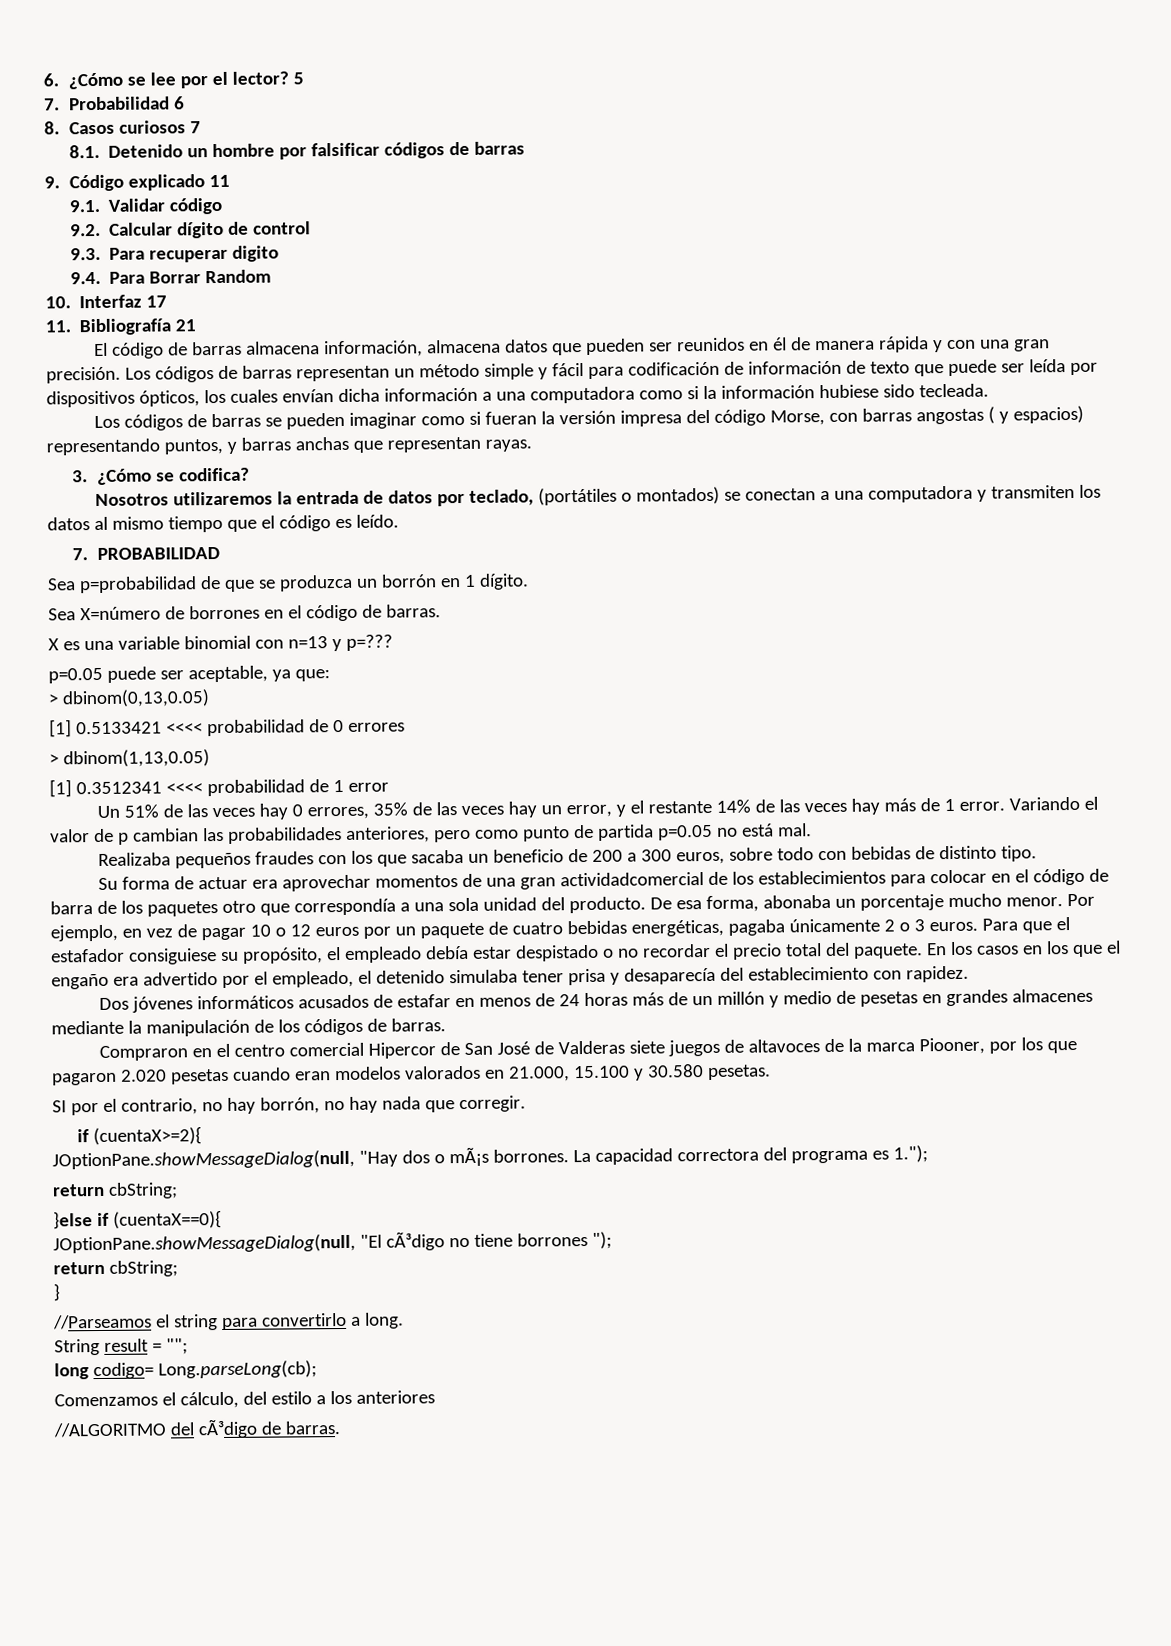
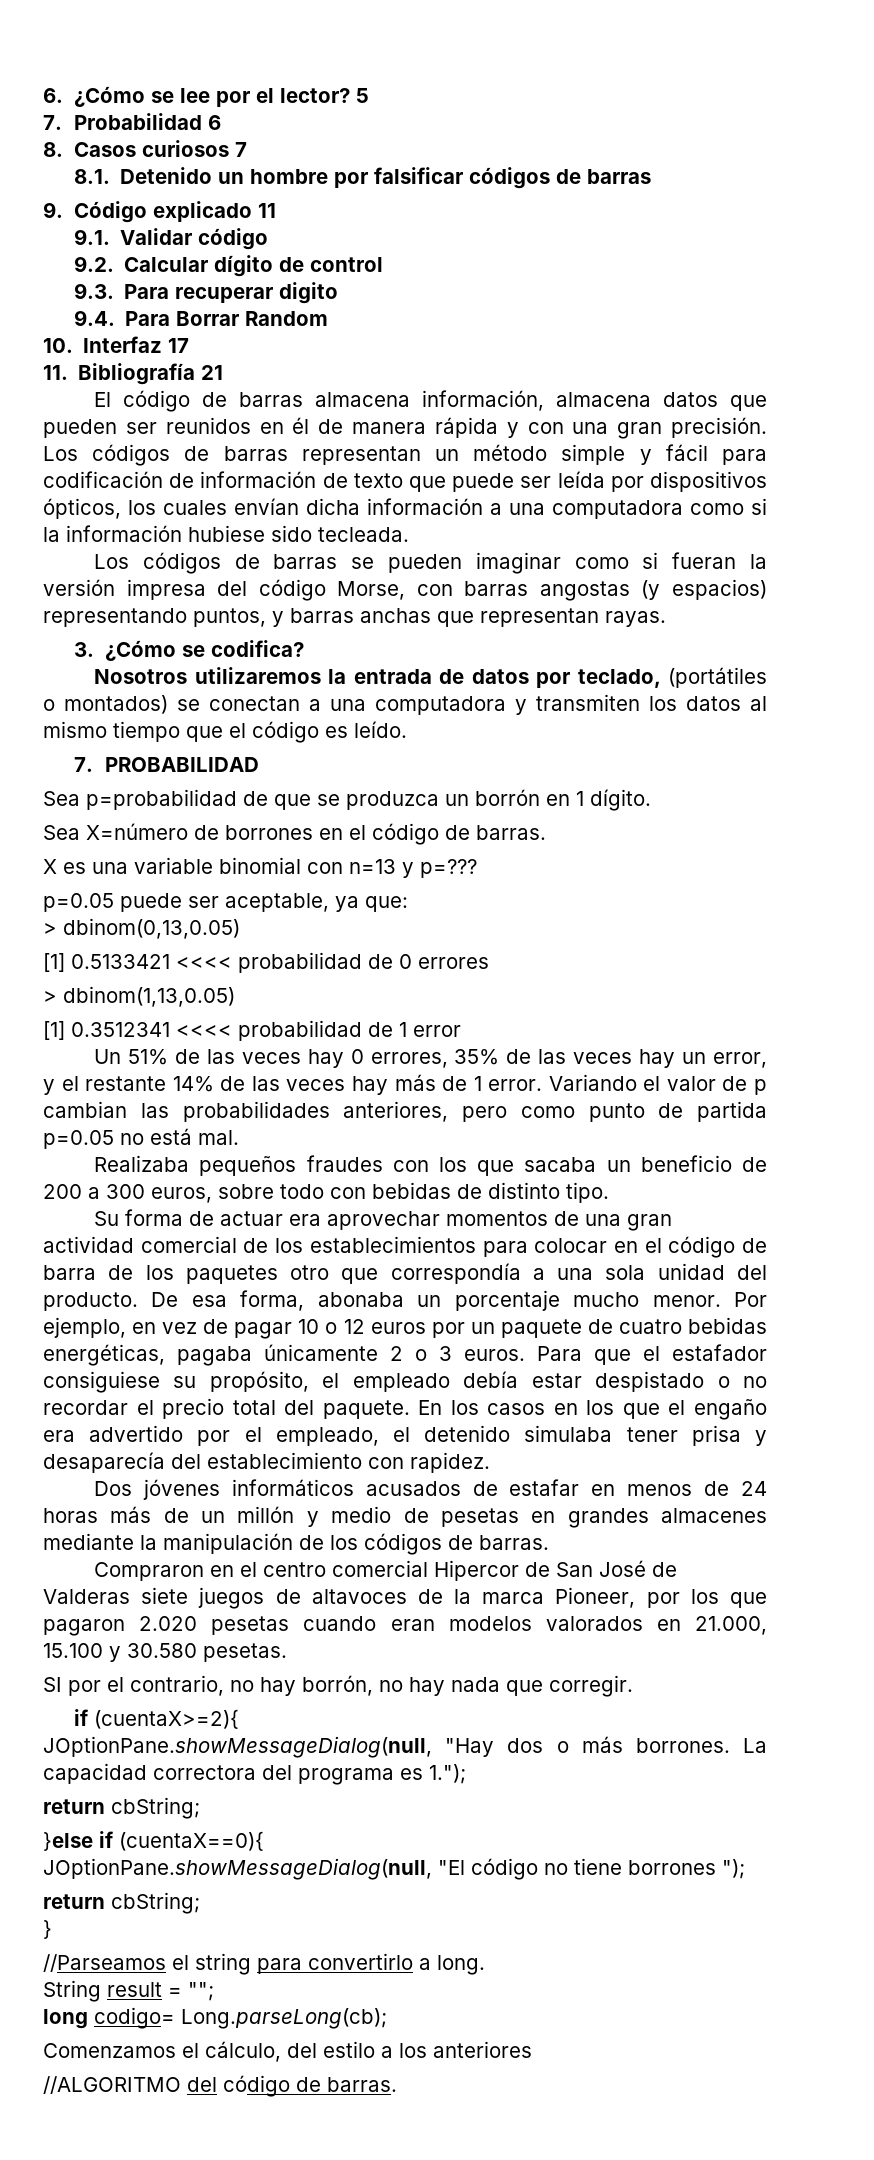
[987,406,1009,424] ( y -> [641,580,661,600] (y
[559,872,704,887] actividadcomercial -> [43,1236,237,1253] actividad comercial
[918,1037,985,1055] Piooner, -> [555,1587,636,1608] Pioneer,
[448,1146,489,1167] mÃ¡s -> [581,1736,623,1753] más
[385,1231,445,1251] cÃ³digo -> [471,1858,538,1880] código
[197,1418,258,1439] cÃ³digo -> [223,2075,290,2097] código

